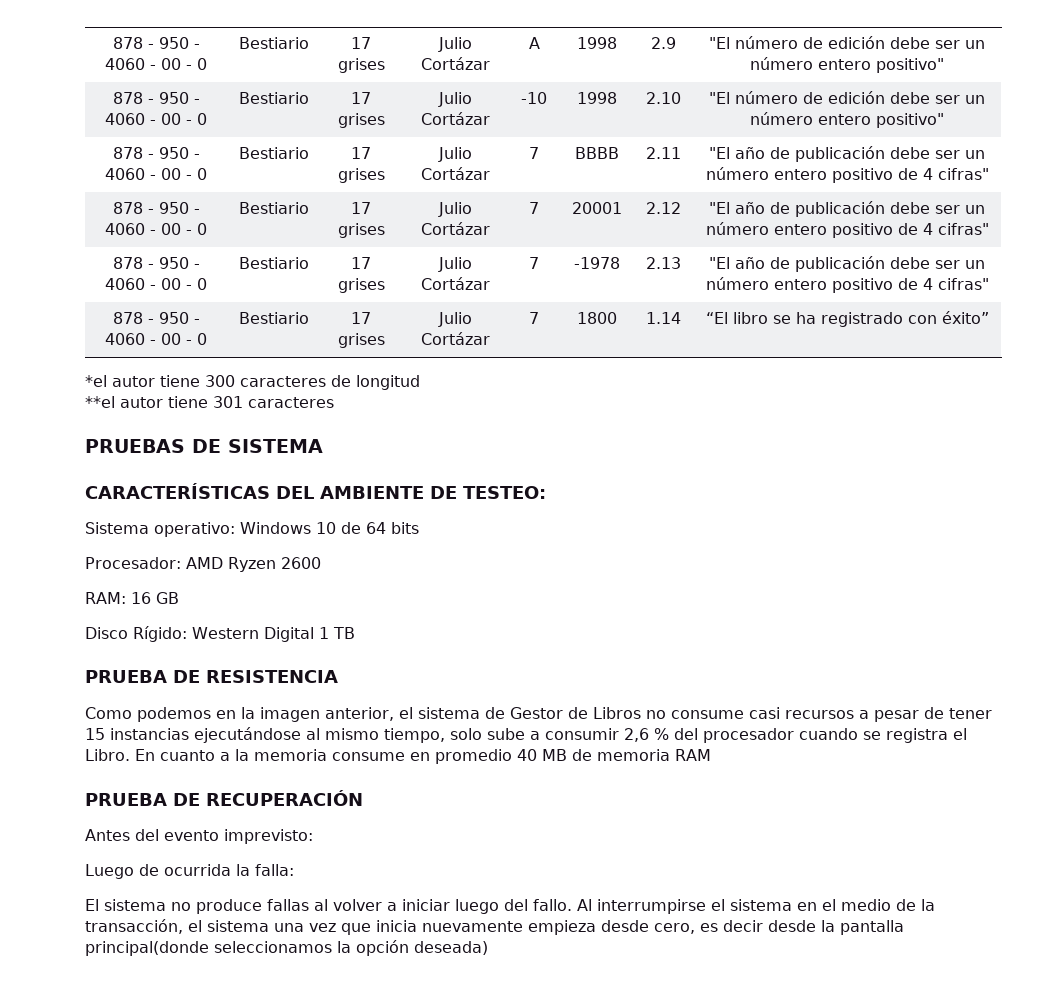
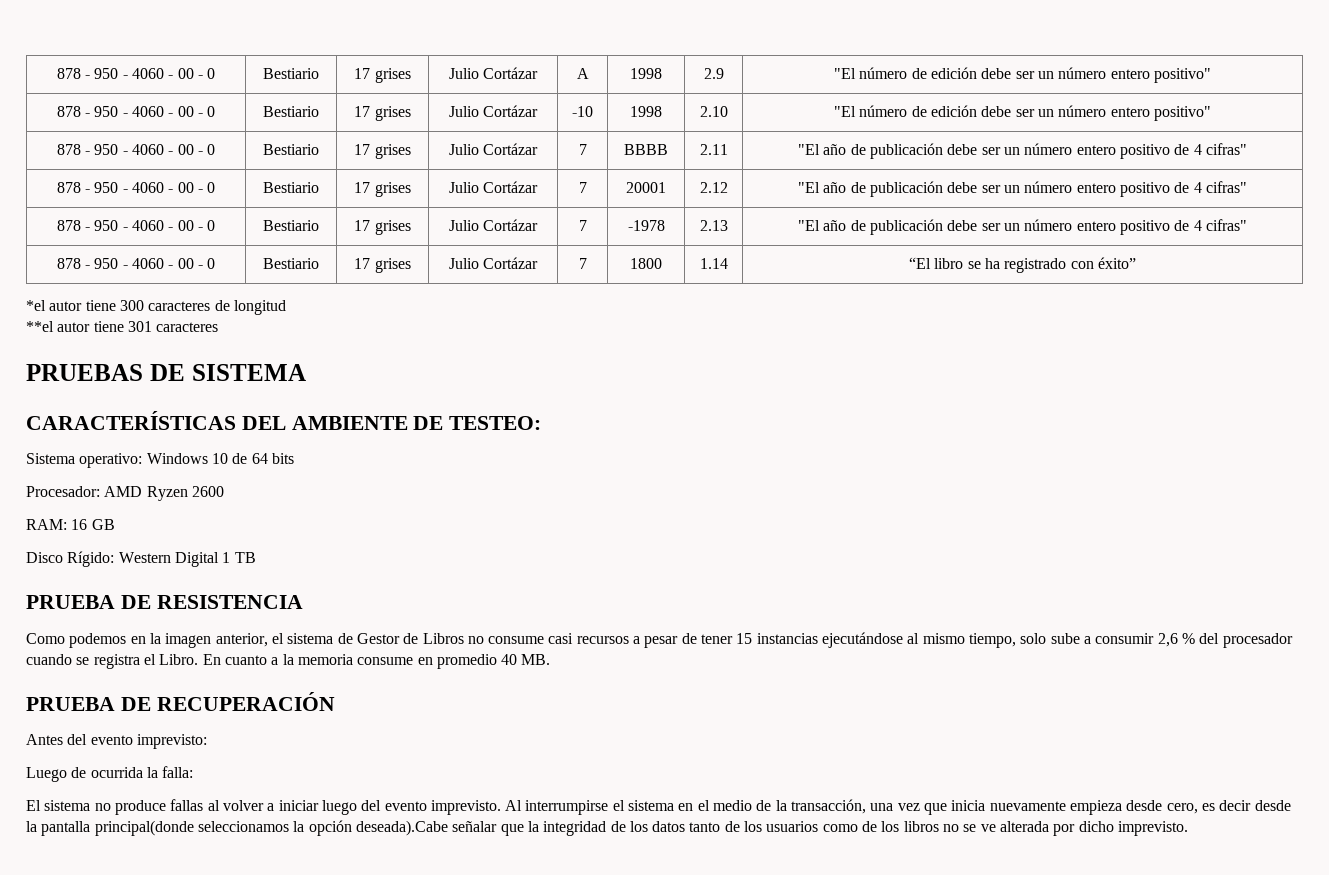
[542,749,711,761] MB de memoria RAM -> [521,654,551,665] MB.
[533,899,572,911] fallo. -> [384,800,501,815] evento imprevisto.
[188,920,269,932] el sistema -> (867, 806) none
[414,941,488,955] deseada) -> [355,820,1188,836] deseada).Cabe señalar que la integridad de los datos tanto de los usuarios como de los libros no se ve alterada por dicho imprevisto.

